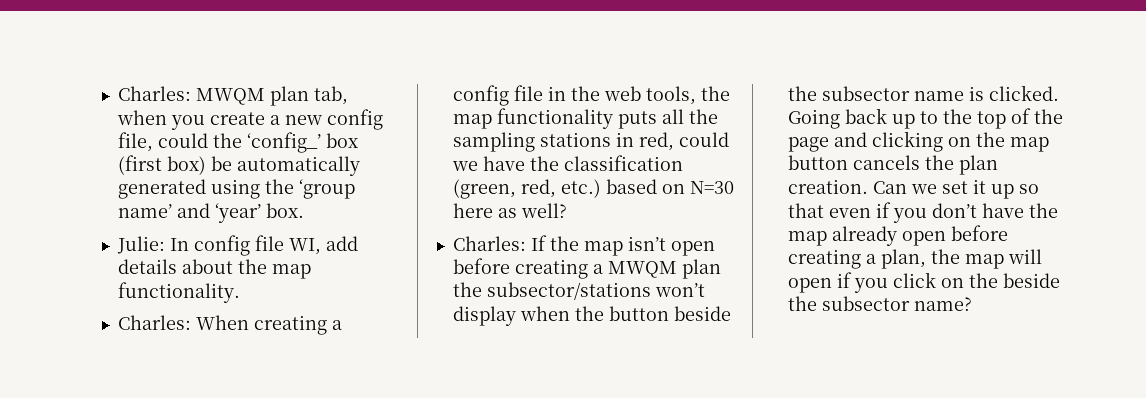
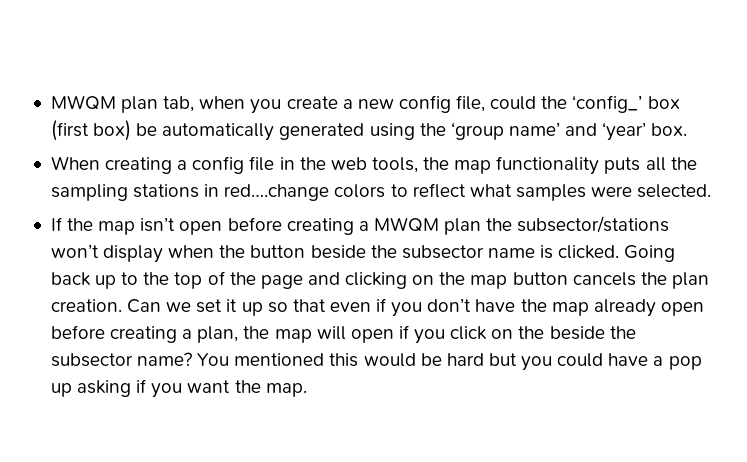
[117,86,191,101] Charles: -> (50, 102) none
[116,235,358,256] [117,259,311,279] [117,282,240,303] [117,315,191,330] Julie: In config file WI, add details about the map functionality. // Charles: -> (688, 129) none
[638,132,729,151] [451,155,683,171] [452,179,734,199] [452,203,567,218] [452,236,526,251] red, could we have the classification (green, red, etc.) based on N=30 here as well? // Charles: -> [224,183,712,201] red….change colors to reflect what samples were selected. //
(972, 304) none -> [197,353,702,371] [50,379,307,398] You mentioned this would be hard but you could have a pop up asking if you want the map.

